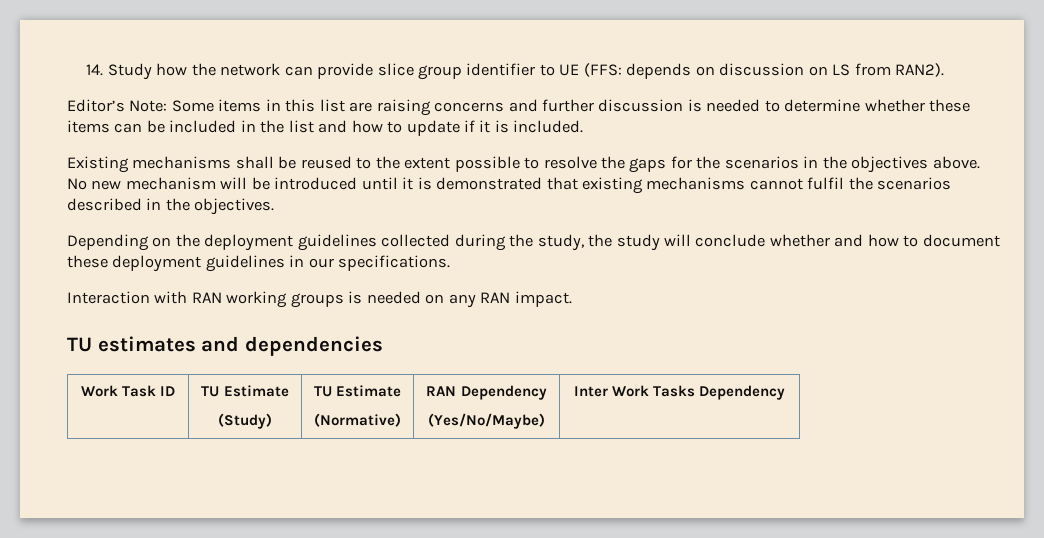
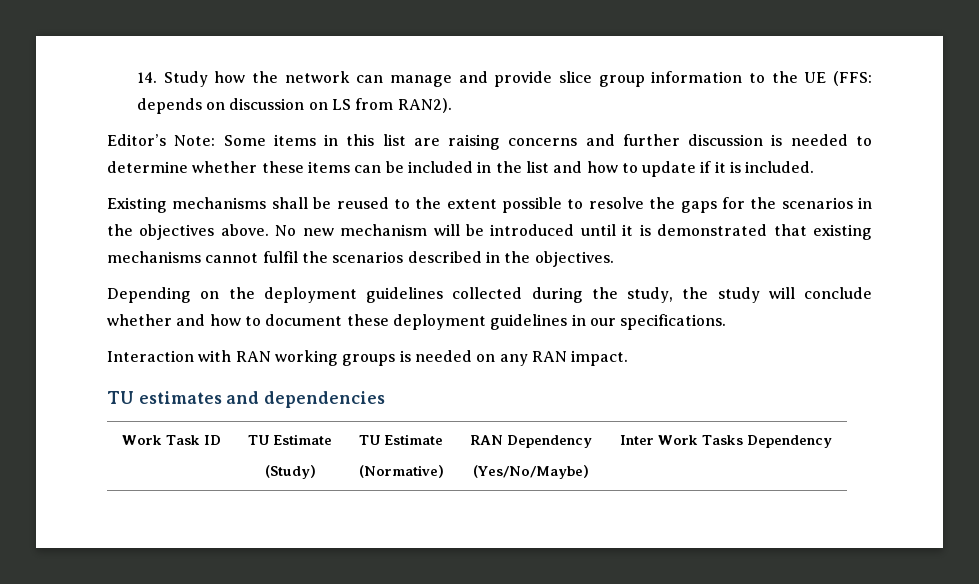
(313, 71) none -> [389,71,488,87] manage and
[466,63,555,76] identifier to -> [651,71,798,83] information to the

